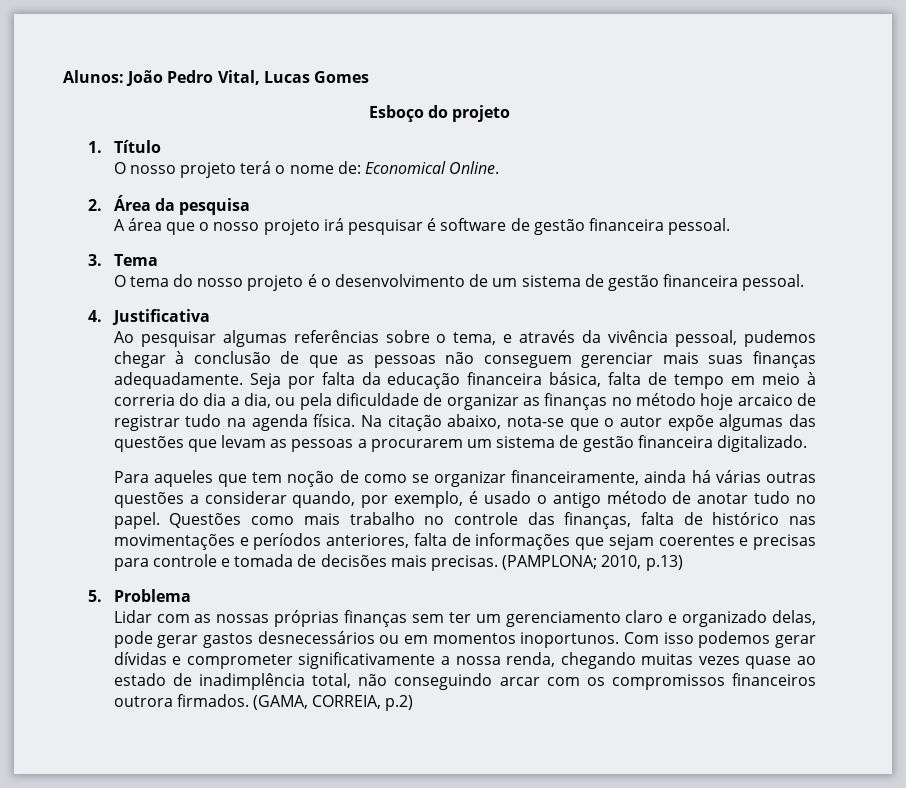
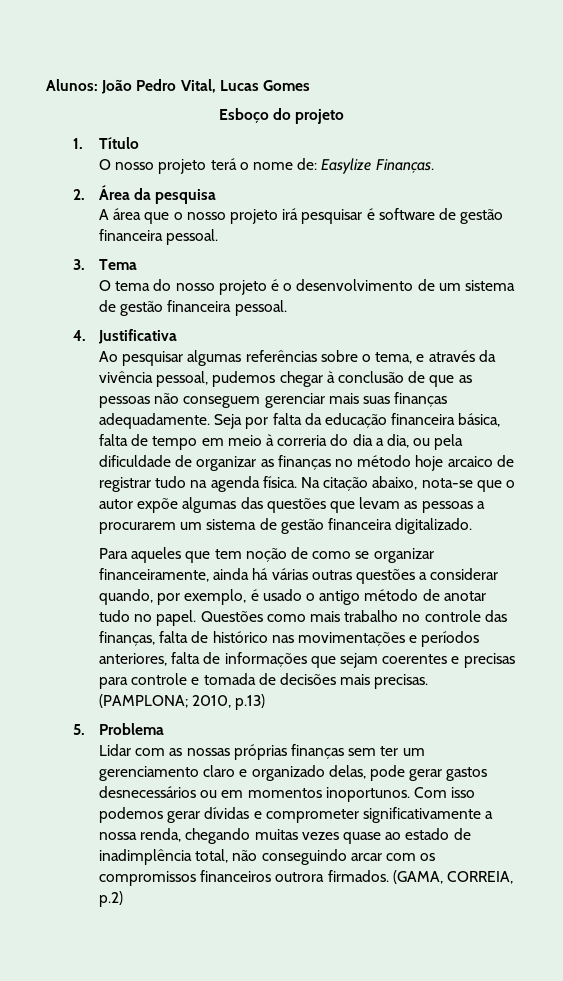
[365,161,500,174] Economical Online. -> [321,158,434,174] Easylize Finanças.

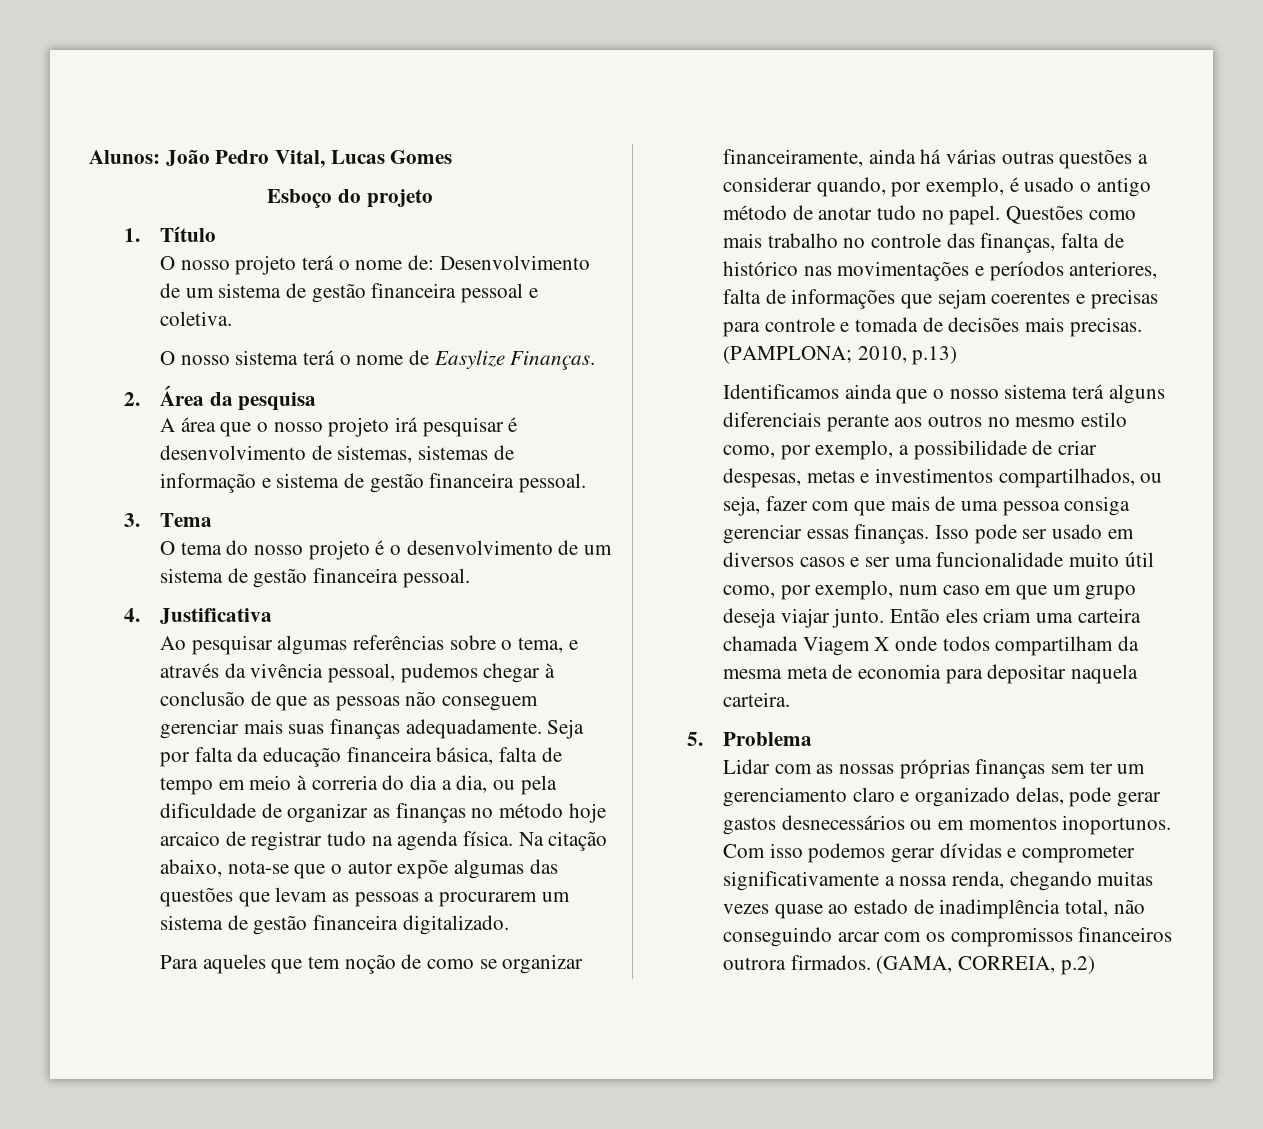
(318, 164) none -> [439,255,590,270] [159,283,538,303] [159,311,232,326] [159,350,429,365] Desenvolvimento de um sistema de gestão financeira pessoal e coletiva. // O nosso sistema terá o nome de
[378,208,435,220] software -> [159,445,514,463] [159,473,340,493] desenvolvimento de sistemas, sistemas de informação e sistema
(266, 702) none -> [722,384,1165,404] [722,412,1127,432] [722,440,1097,460] [722,468,1163,488] [722,496,1131,516] [722,524,1134,544] [722,552,1154,567] [722,580,1137,600] [722,608,1141,628] [722,636,1139,656] [722,664,1138,684] [722,692,790,707] // Identificamos ainda que o nosso sistema terá alguns diferenciais perante aos outros no mesmo estilo como, por exemplo, a possibilidade de criar despesas, metas e investimentos compartilhados, ou seja, fazer com que mais de uma pessoa consiga gerenciar essas finanças. Isso pode ser usado em diversos casos e ser uma funcionalidade muito útil como, por exemplo, num caso em que um grupo deseja viajar junto. Então eles criam uma carteira chamada Viagem X onde todos compartilham da mesma meta de economia para depositar naquela carteira.

